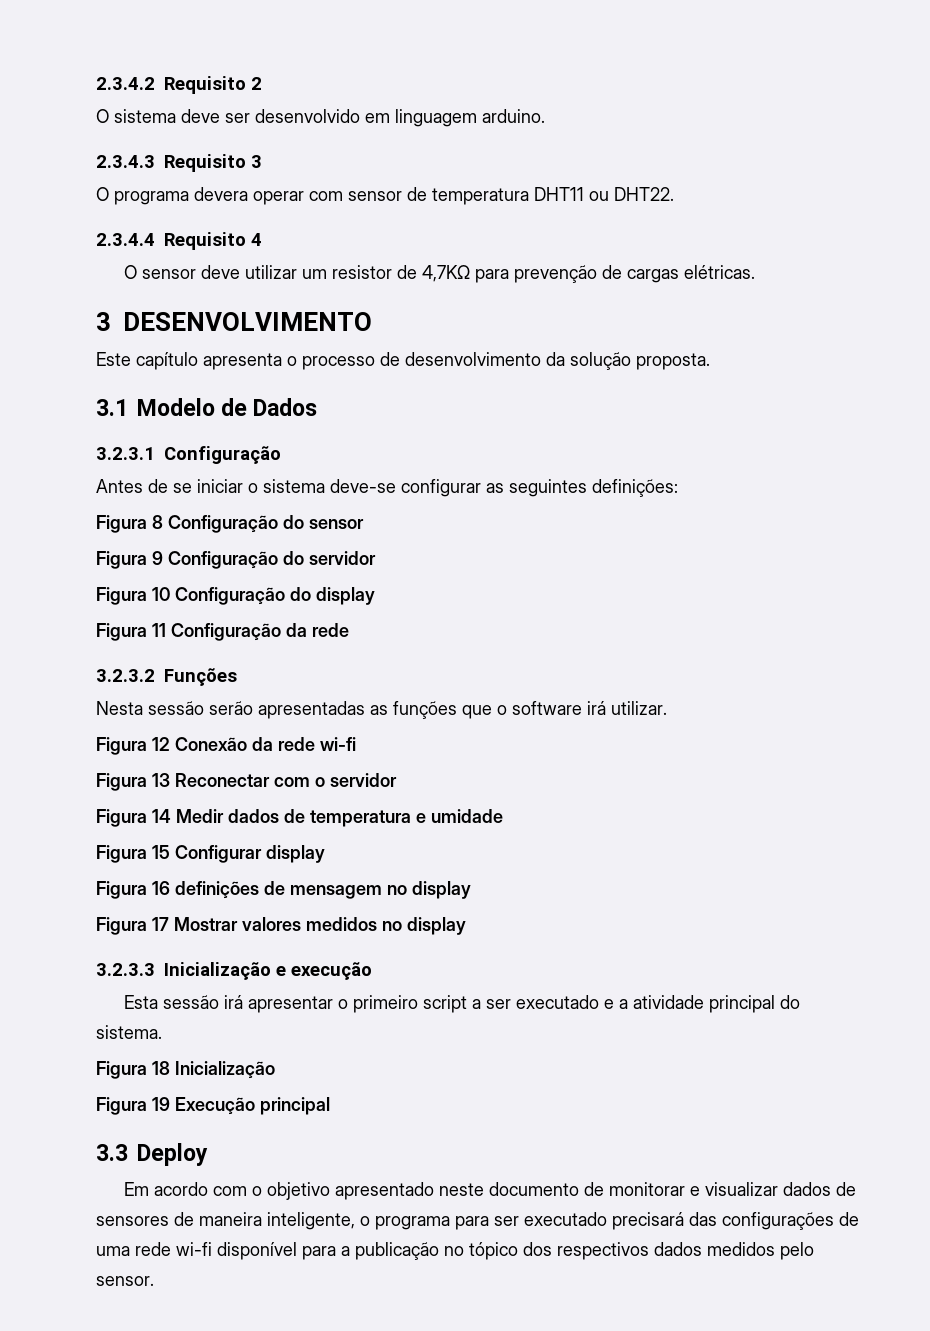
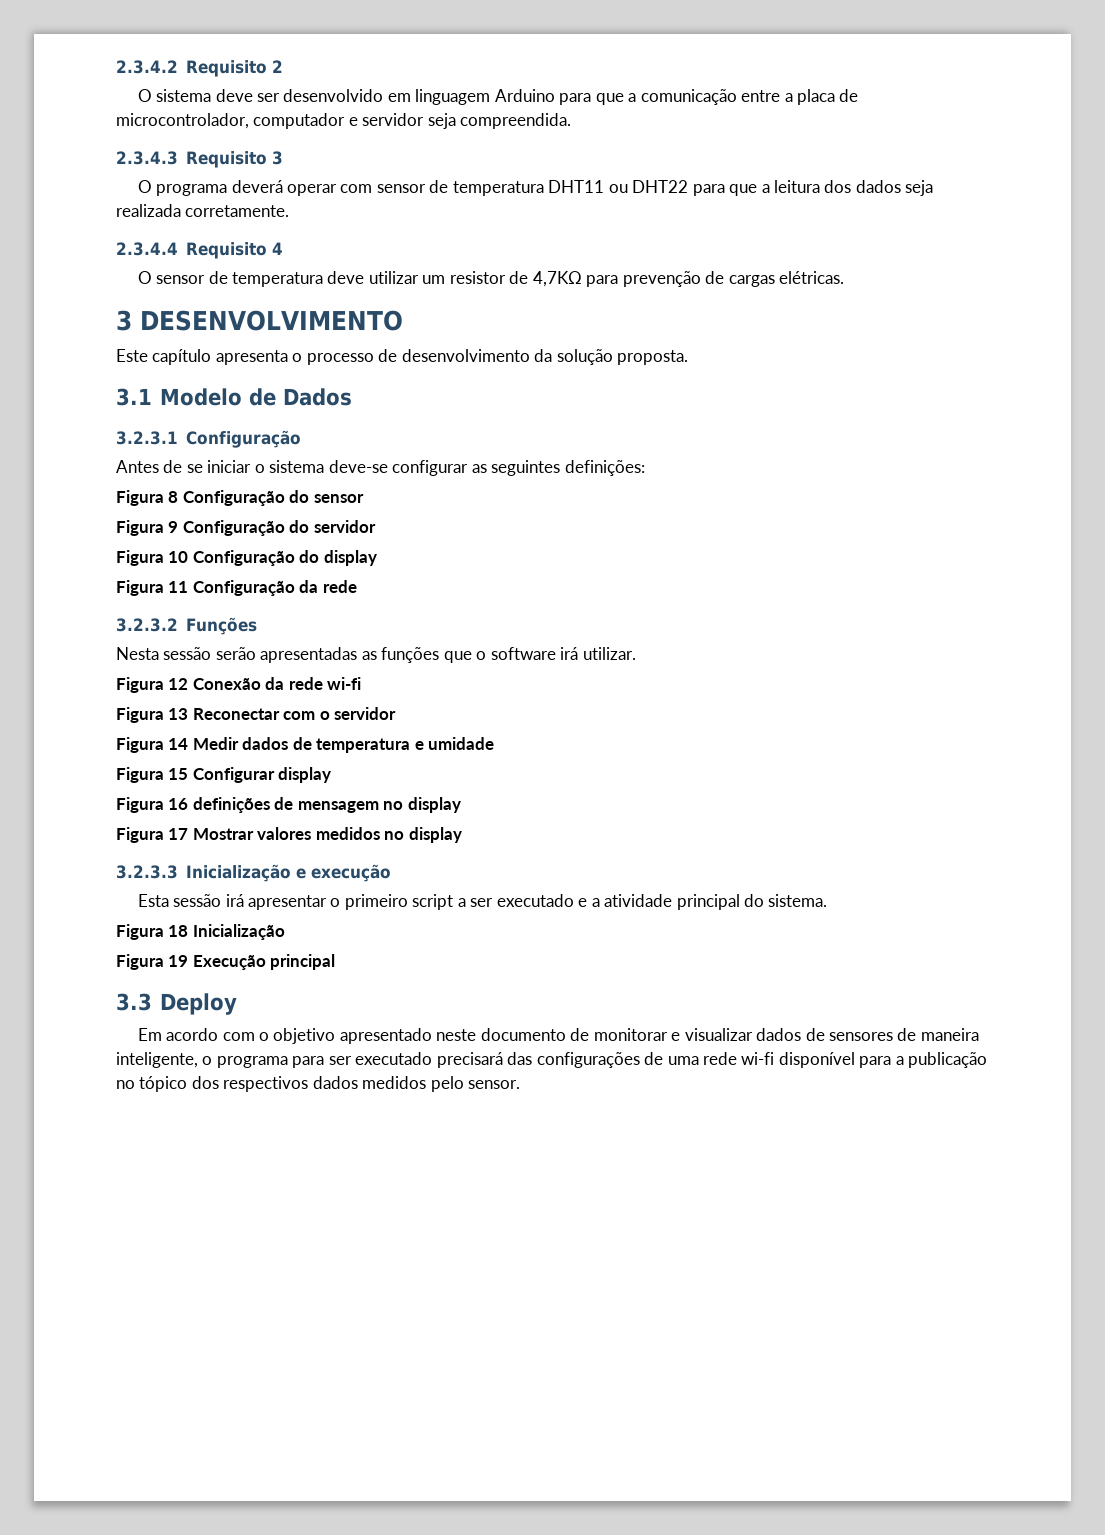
[482,109,545,123] arduino. -> [494,89,859,105] [116,113,572,129] Arduino para que a comunicação entre a placa de microcontrolador, computador e servidor seja compreendida.
[194,187,248,201] devera -> [231,180,283,193] deverá
[614,187,674,201] DHT22. -> [632,180,934,196] [116,204,290,217] DHT22 para que a leitura dos dados seja realizada corretamente.
(196, 274) none -> [208,271,323,287] de temperatura

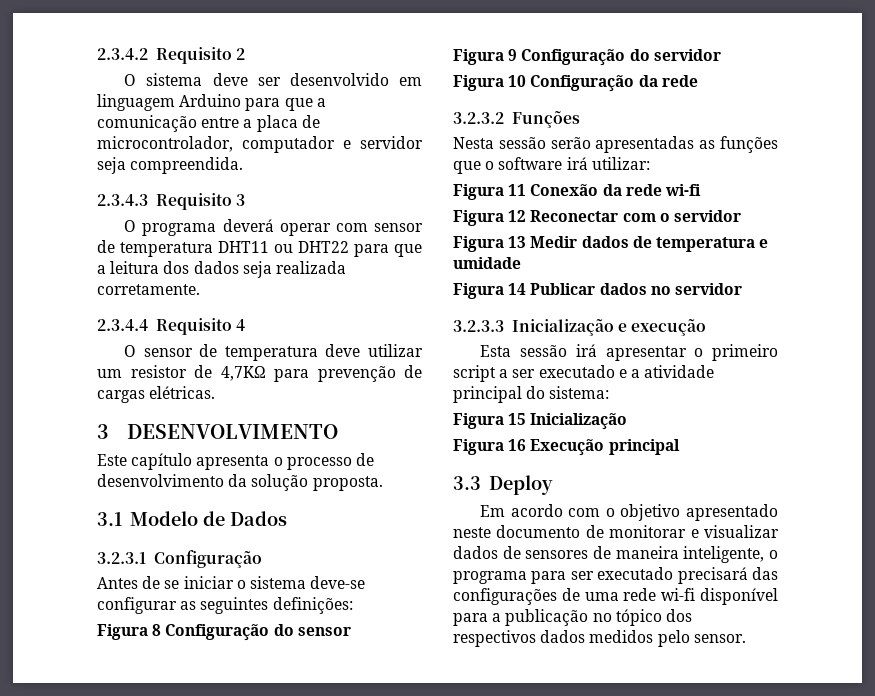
[299,550,377,566] [116,580,295,596] do display // Figura 11 Configuração -> (635, 83) none
[582,647,636,660] [116,677,189,693] utilizar. // Figura 12 -> [591,157,650,170] [453,184,527,200] utilizar: // Figura 11
[168,708,189,720] 13 -> [508,210,527,222] 12
[168,738,189,750] 14 -> [508,236,527,248] 13
[168,767,332,783] [116,797,461,813] [116,827,462,843] 15 Configurar display // Figura 16 definições de mensagem no display // Figura 17 Mostrar valores medidos no display -> [508,283,742,295] 14 Publicar dados no servidor
[768,894,828,907] [116,924,189,940] sistema. // Figura 18 -> [549,386,610,399] [453,413,527,429] sistema: // Figura 15
[168,955,189,967] 19 -> [508,439,527,451] 16

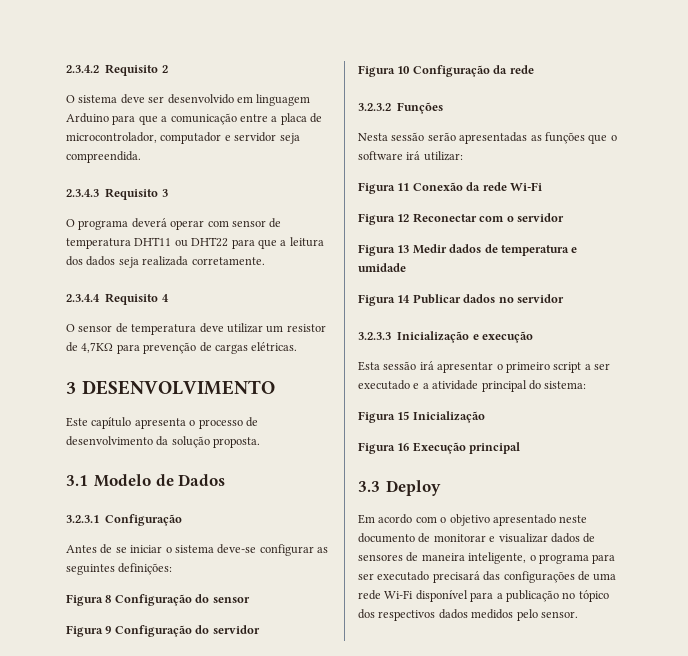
[664,184,701,196] wi-fi -> [509,182,542,191] Wi-Fi
[661,588,696,601] wi-fi -> [384,590,414,599] Wi-Fi

